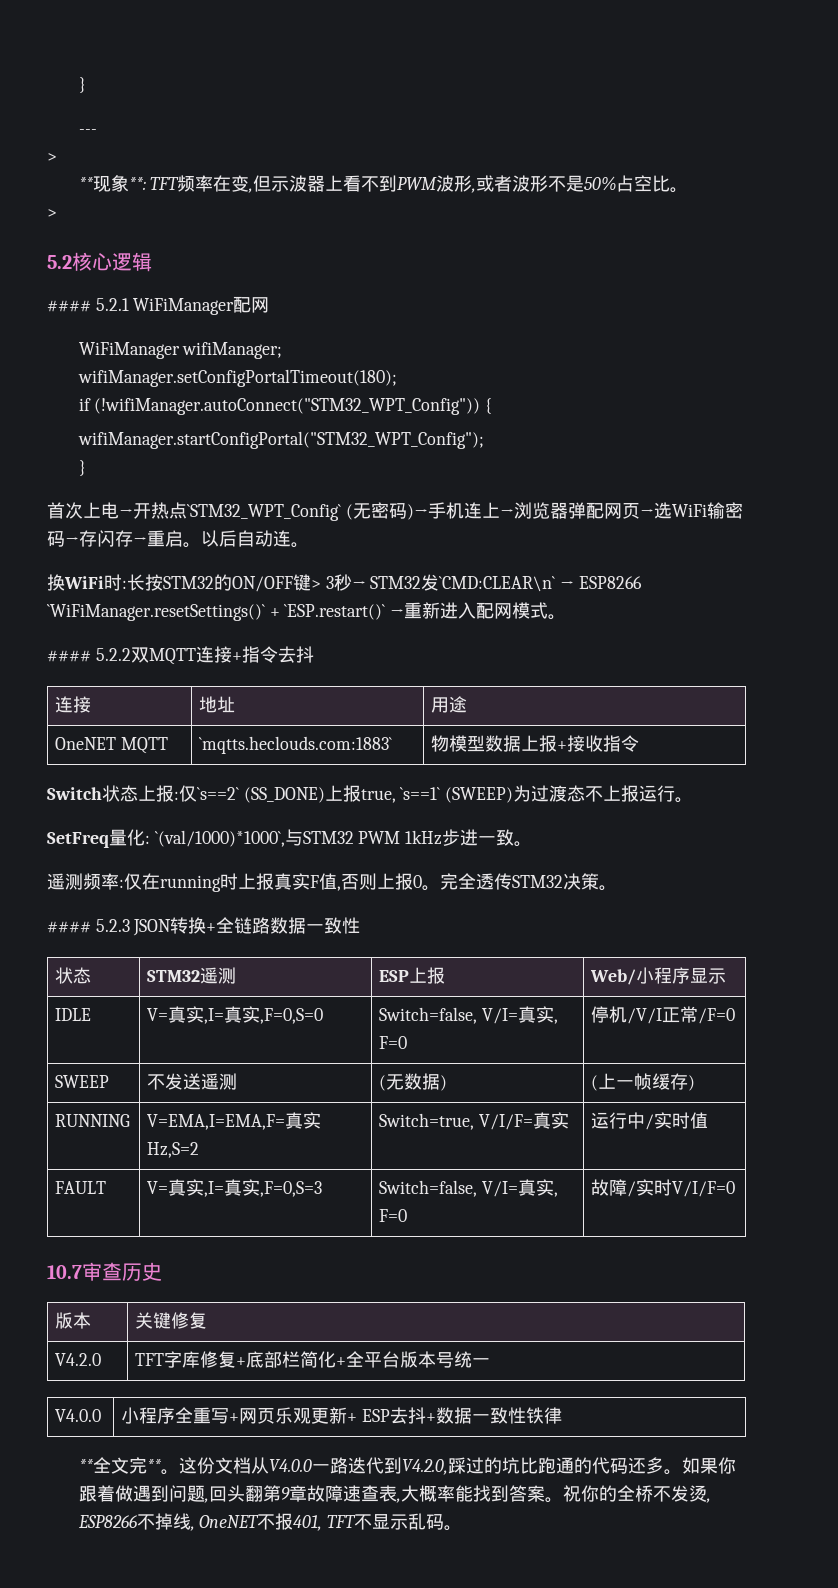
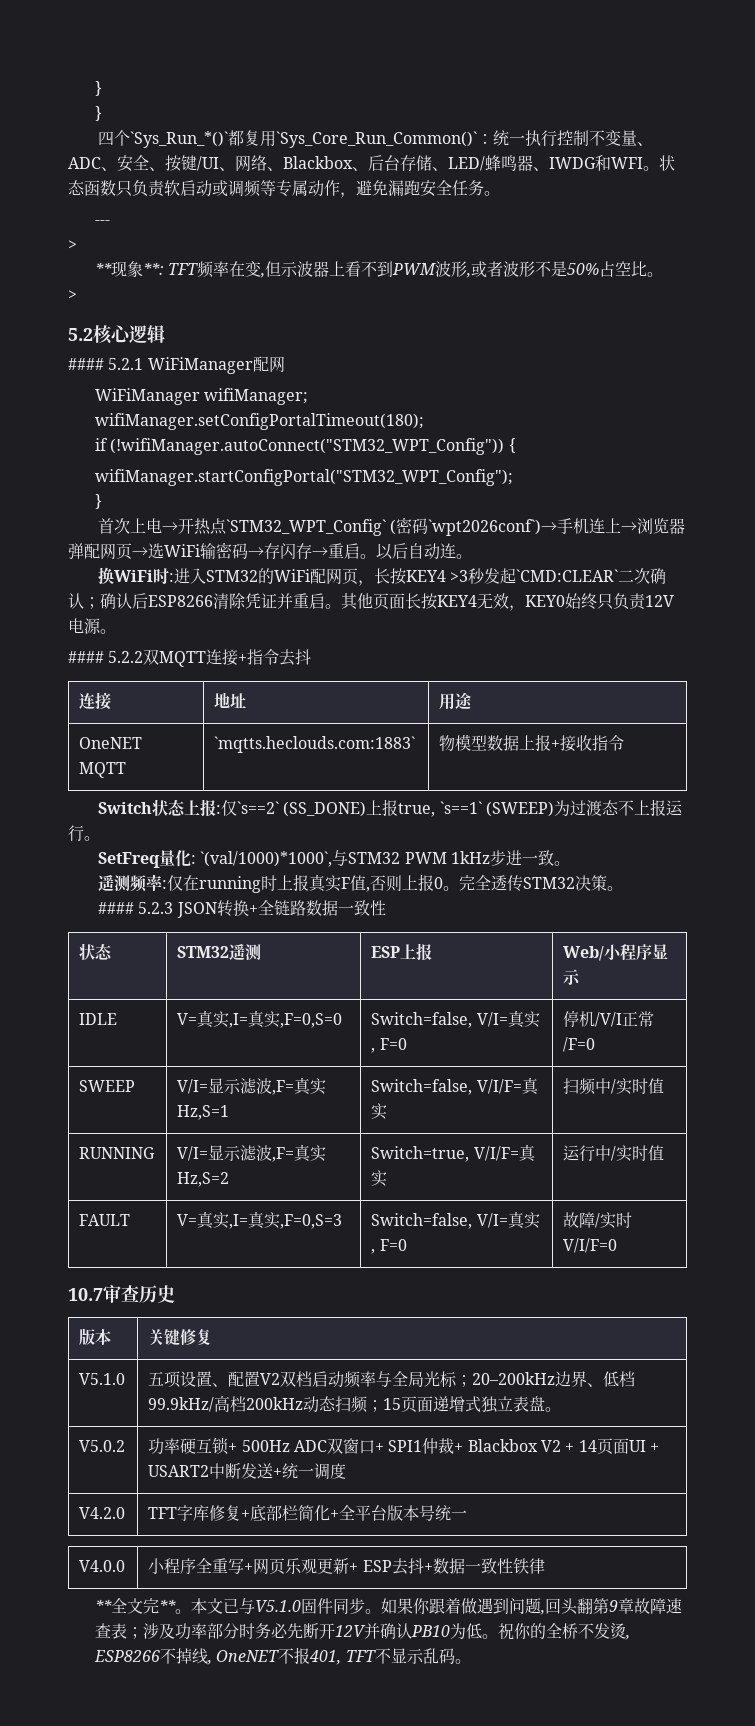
[78,77,86,93] } -> [95,81,103,96] [95,106,103,121] [98,130,654,148] [68,155,675,172] [68,180,500,198] } // } // 四个`Sys_Run_*()`都复用`Sys_Core_Run_Common()`：统一执行控制不变量、ADC、安全、按键/UI、网络、Blackbox、后台存储、LED/蜂鸣器、IWDG和WFI。状态函数只负责软启动或调频等专属动作，避免漏跑安全任务。
[352,502,428,520] 无密码)→ -> [396,517,558,536] 密码`wpt2026conf`)→
[127,574,642,592] [47,602,549,621] 长按STM32的ON/OFF键> 3秒→ STM32发`CMD:CLEAR\n` → ESP8266 `WiFiManager.resetSettings()` + `ESP.restart()` →重新进入配网模式 -> [174,568,667,586] [68,593,674,611] [68,618,101,634] 进入STM32的WiFi配网页，长按KEY4 >3秒发起`CMD:CLEAR`二次确认；确认后ESP8266清除凭证并重启。其他页面长按KEY4无效，KEY0始终只负责12V电源
[147,1073,238,1090] [379,1073,448,1091] [591,1073,696,1091] [55,1114,131,1127] [147,1114,286,1130] 不发送遥测 | (无数据) | (上一帧缓存) // RUNNING | V=EMA,I=EMA,F= -> [177,1077,327,1095] [177,1105,230,1120] [371,1077,539,1095] [371,1103,388,1120] [563,1078,665,1095] [79,1147,156,1159] [177,1145,295,1162] V/I=显示滤波,F=真实Hz,S=1 | Switch=false, V/I/F=真实 | 扫频中/实时值 // RUNNING | V/I=显示滤波,F=
(208, 1320) none -> [79,1373,126,1385] [148,1371,636,1388] [148,1395,562,1413] [79,1440,126,1452] [148,1437,660,1455] [148,1463,347,1480] // V5.1.0 | 五项设置、配置V2双档启动频率与全局光标；20–200kHz边界、低档99.9kHz/高档200kHz动态扫频；15页面递增式独立表盘。 // V5.0.2 | 功率硬互锁+ 500Hz ADC双窗口+ SPI1仲裁+ Blackbox V2 + 14页面UI + USART2中断发送+统一调度
[178,1457,664,1475] 这份文档从V4.0.0一路迭代到V4.2.0,踩过的坑比跑通的代码还多 -> [191,1598,366,1614] 本文已与V5.1.0固件同步
[395,1485,545,1503] ,大概率能找到答案 -> [127,1623,483,1640] ；涉及功率部分时务必先断开12V并确认PB10为低

